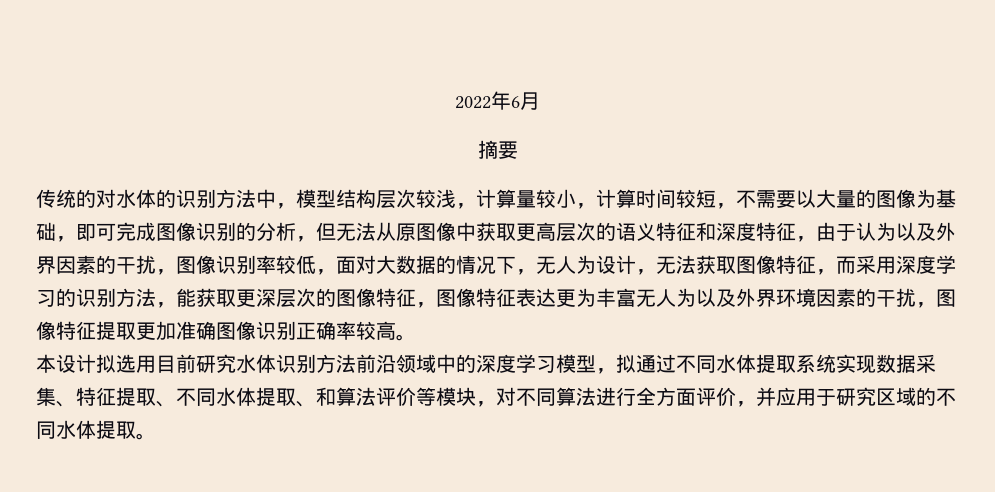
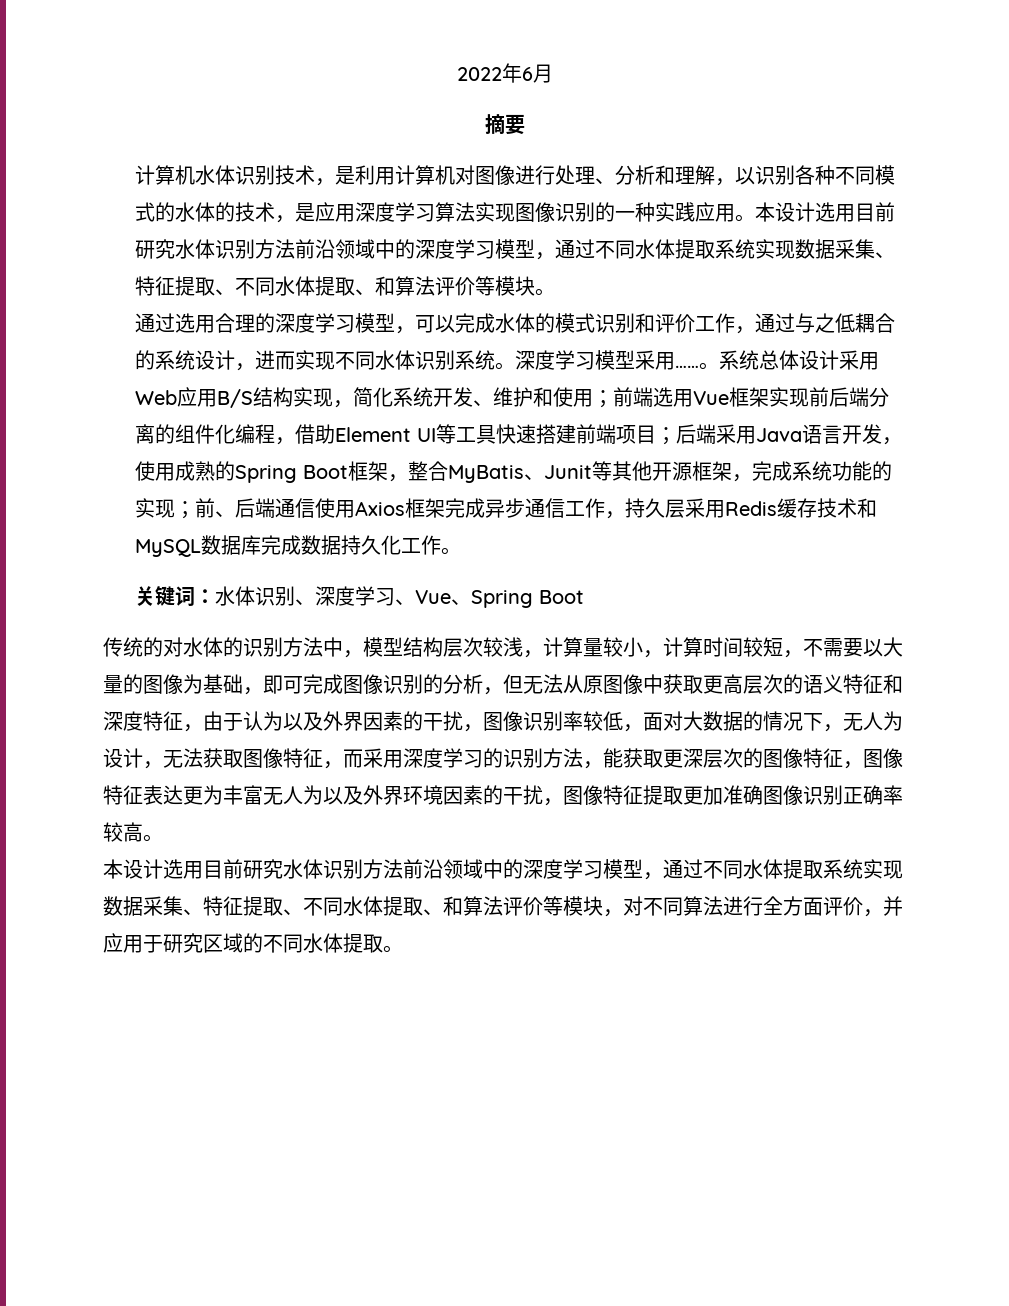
(518, 150) none -> [135,165,896,186] [135,202,896,223] [135,239,896,260] [135,276,556,296] [135,313,896,334] [135,350,880,371] [135,387,890,408] [135,424,903,445] [135,461,893,483] [135,498,878,519] [135,535,462,557] [135,586,585,608] // 计算机水体识别技术，是利用计算机对图像进行处理、分析和理解，以识别各种不同模式的水体的技术，是应用深度学习算法实现图像识别的一种实践应用。本设计选用目前研究水体识别方法前沿领域中的深度学习模型，通过不同水体提取系统实现数据采集、特征提取、不同水体提取、和算法评价等模块。 // 通过选用合理的深度学习模型，可以完成水体的模式识别和评价工作，通过与之低耦合的系统设计，进而实现不同水体识别系统。深度学习模型采用……。系统总体设计采用Web应用B/S结构实现，简化系统开发、维护和使用；前端选用Vue框架实现前后端分离的组件化编程，借助Element UI等工具快速搭建前端项目；后端采用Java语言开发，使用成熟的Spring Boot框架，整合MyBatis、Junit等其他开源框架，完成系统功能的实现；前、后端通信使用Axios框架完成异步通信工作，持久层采用Redis缓存技术和MySQL数据库完成数据持久化工作。 // 关键词：水体识别、深度学习、Vue、Spring Boot
[96,354,116,373] 拟 -> (163, 869) none
[616,354,636,373] 拟 -> (663, 876) none

